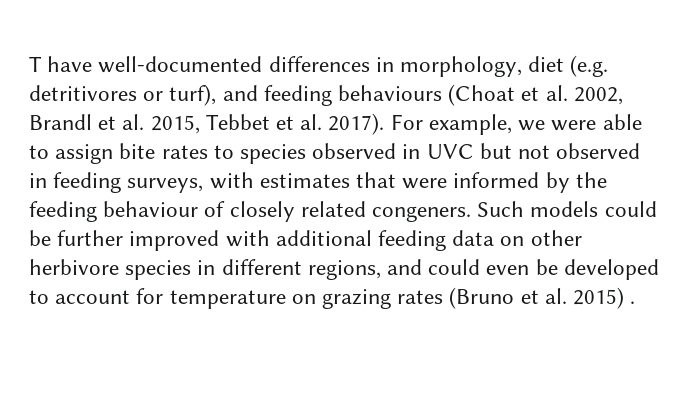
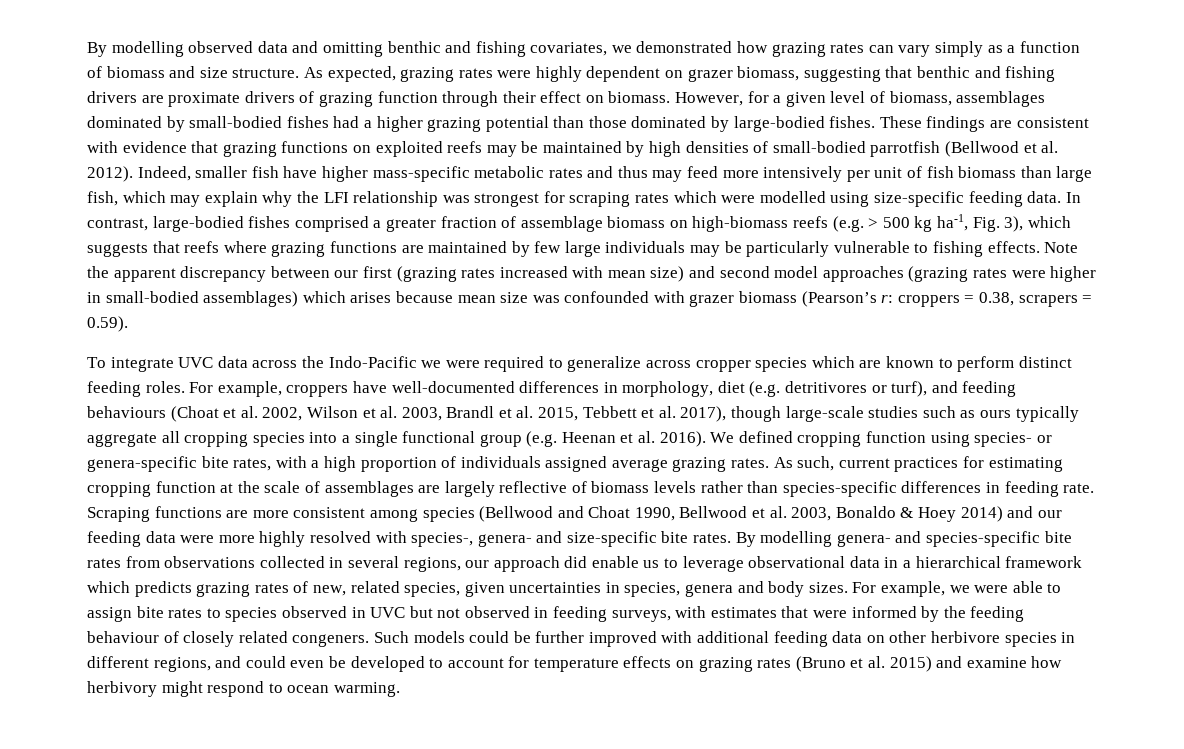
[29,56,42,72] T -> [87,41,1080,57] [87,66,1056,82] [87,91,1046,107] [87,116,1089,132] [87,141,1059,157] [87,166,1093,182] [87,191,1081,207] [87,214,1071,232] [87,241,1079,257] [87,266,1097,282] [87,291,1093,307] [87,316,128,332] [87,356,1072,372] [87,381,349,397] By modelling observed data and omitting benthic and fishing covariates, we demonstrated how grazing rates can vary simply as a function of biomass and size structure. As expected, grazing rates were highly dependent on grazer biomass, suggesting that benthic and fishing drivers are proximate drivers of grazing function through their effect on biomass. However, for a given level of biomass, assemblages dominated by small-bodied fishes had a higher grazing potential than those dominated by large-bodied fishes. These findings are consistent with evidence that grazing functions on exploited reefs may be maintained by high densities of small-bodied parrotfish (Bellwood et al. 2012). Indeed, smaller fish have higher mass-specific metabolic rates and thus may feed more intensively per unit of fish biomass than large fish, which may explain why the LFI relationship was strongest for scraping rates which were modelled using size-specific feeding data. In contrast, large-bodied fishes comprised a greater fraction of assemblage biomass on high-biomass reefs (e.g. > 500 kg ha-1, Fig. 3), which suggests that reefs where grazing functions are maintained by few large individuals may be particularly vulnerable to fishing effects. Note the apparent discrepancy between our first (grazing rates increased with mean size) and second model approaches (grazing rates were higher in small-bodied assemblages) which arises because mean size was confounded with grazer biomass (Pearson’s r: croppers = 0.38, scrapers = 0.59). // To integrate UVC data across the Indo-Pacific we were required to generalize across cropper species which are known to perform distinct feeding roles. For example, croppers
(623, 96) none -> [306,406,442,421] Wilson et al. 2003,
[205,113,385,135] Tebbet et al. 2017). -> [582,406,1079,422] [87,431,1052,447] [87,456,1063,472] [87,481,1095,497] [87,506,1062,522] [87,531,1072,547] [87,556,1083,572] [87,581,848,597] Tebbett et al. 2017), though large-scale studies such as ours typically aggregate all cropping species into a single functional group (e.g. Heenan et al. 2016). We defined cropping function using species- or genera-specific bite rates, with a high proportion of individuals assigned average grazing rates. As such, current practices for estimating cropping function at the scale of assemblages are largely reflective of biomass levels rather than species-specific differences in feeding rate. Scraping functions are more consistent among species (Bellwood and Choat 1990, Bellwood et al. 2003, Bonaldo & Hoey 2014) and our feeding data were more highly resolved with species-, genera- and size-specific bite rates. By modelling genera- and species-specific bite rates from observations collected in several regions, our approach did enable us to leverage observational data in a hierarchical framework which predicts grazing rates of new, related species, given uncertainties in species, genera and body sizes.
(286, 299) none -> [623,656,672,668] effects
[630,301,636,304] . -> [936,656,1063,668] [87,681,400,697] and examine how herbivory might respond to ocean warming.

